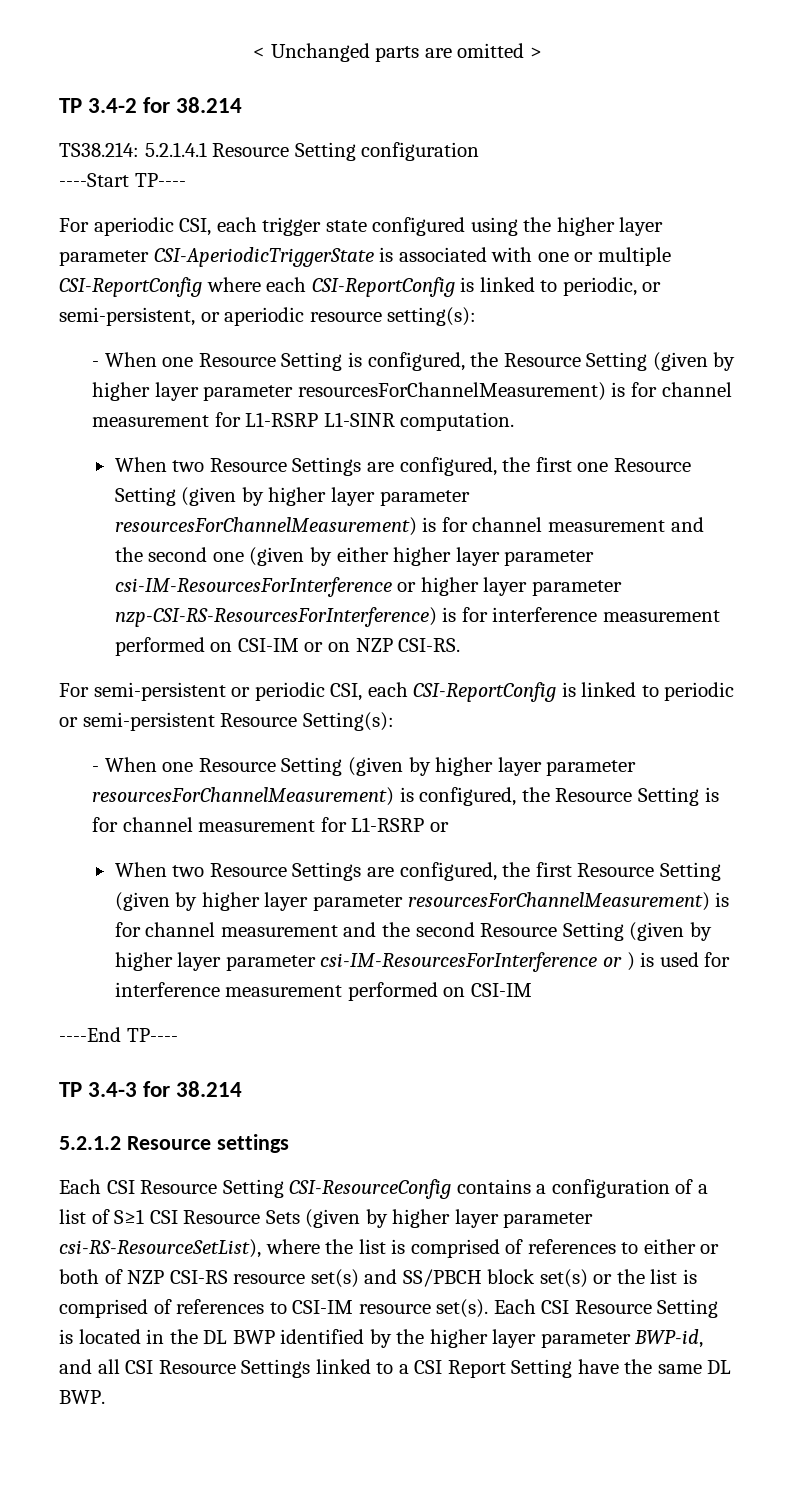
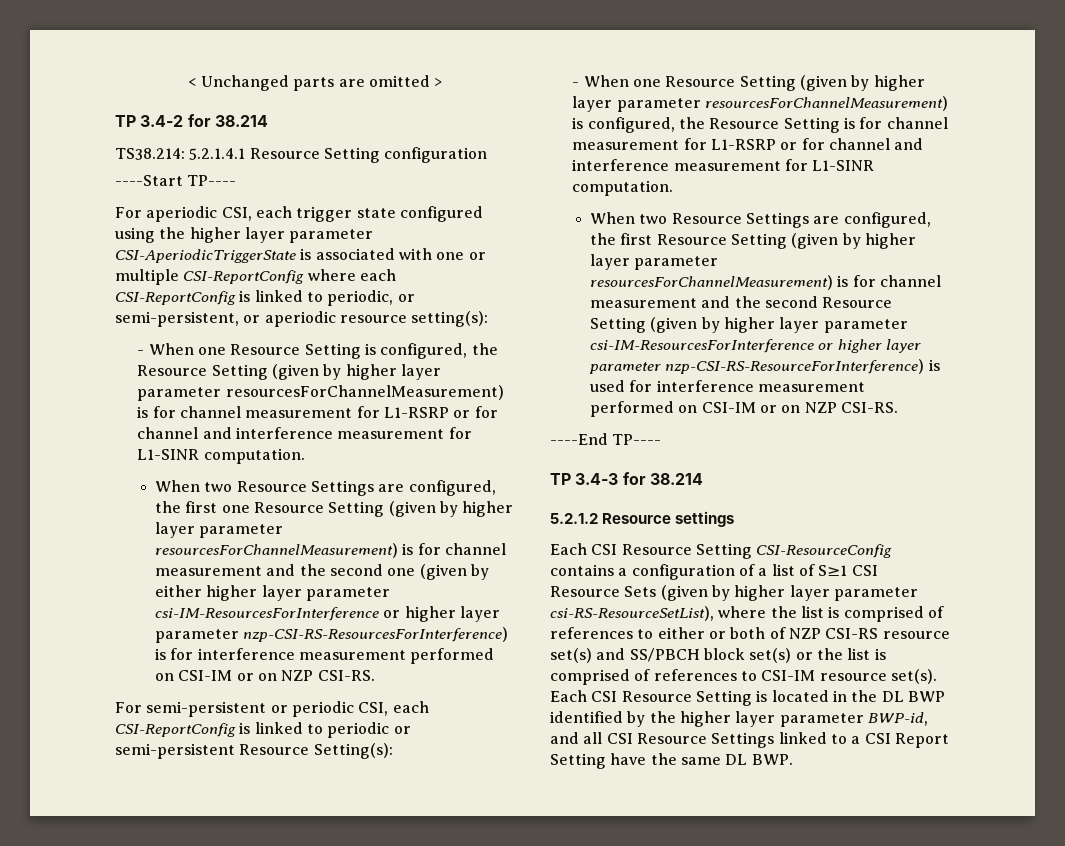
(319, 419) none -> [453,406,498,418] [137,427,472,439] or for channel and interference measurement for
(449, 827) none -> [801,138,924,150] [572,159,875,171] [572,180,674,196] for channel and interference measurement for L1-SINR computation.
[626,952,635,971] ) -> [837,339,921,353] [588,359,925,374] higher layer parameter nzp-CSI-RS-ResourceForInterference)
(533, 990) none -> [759,402,898,413] or on NZP CSI-RS.

